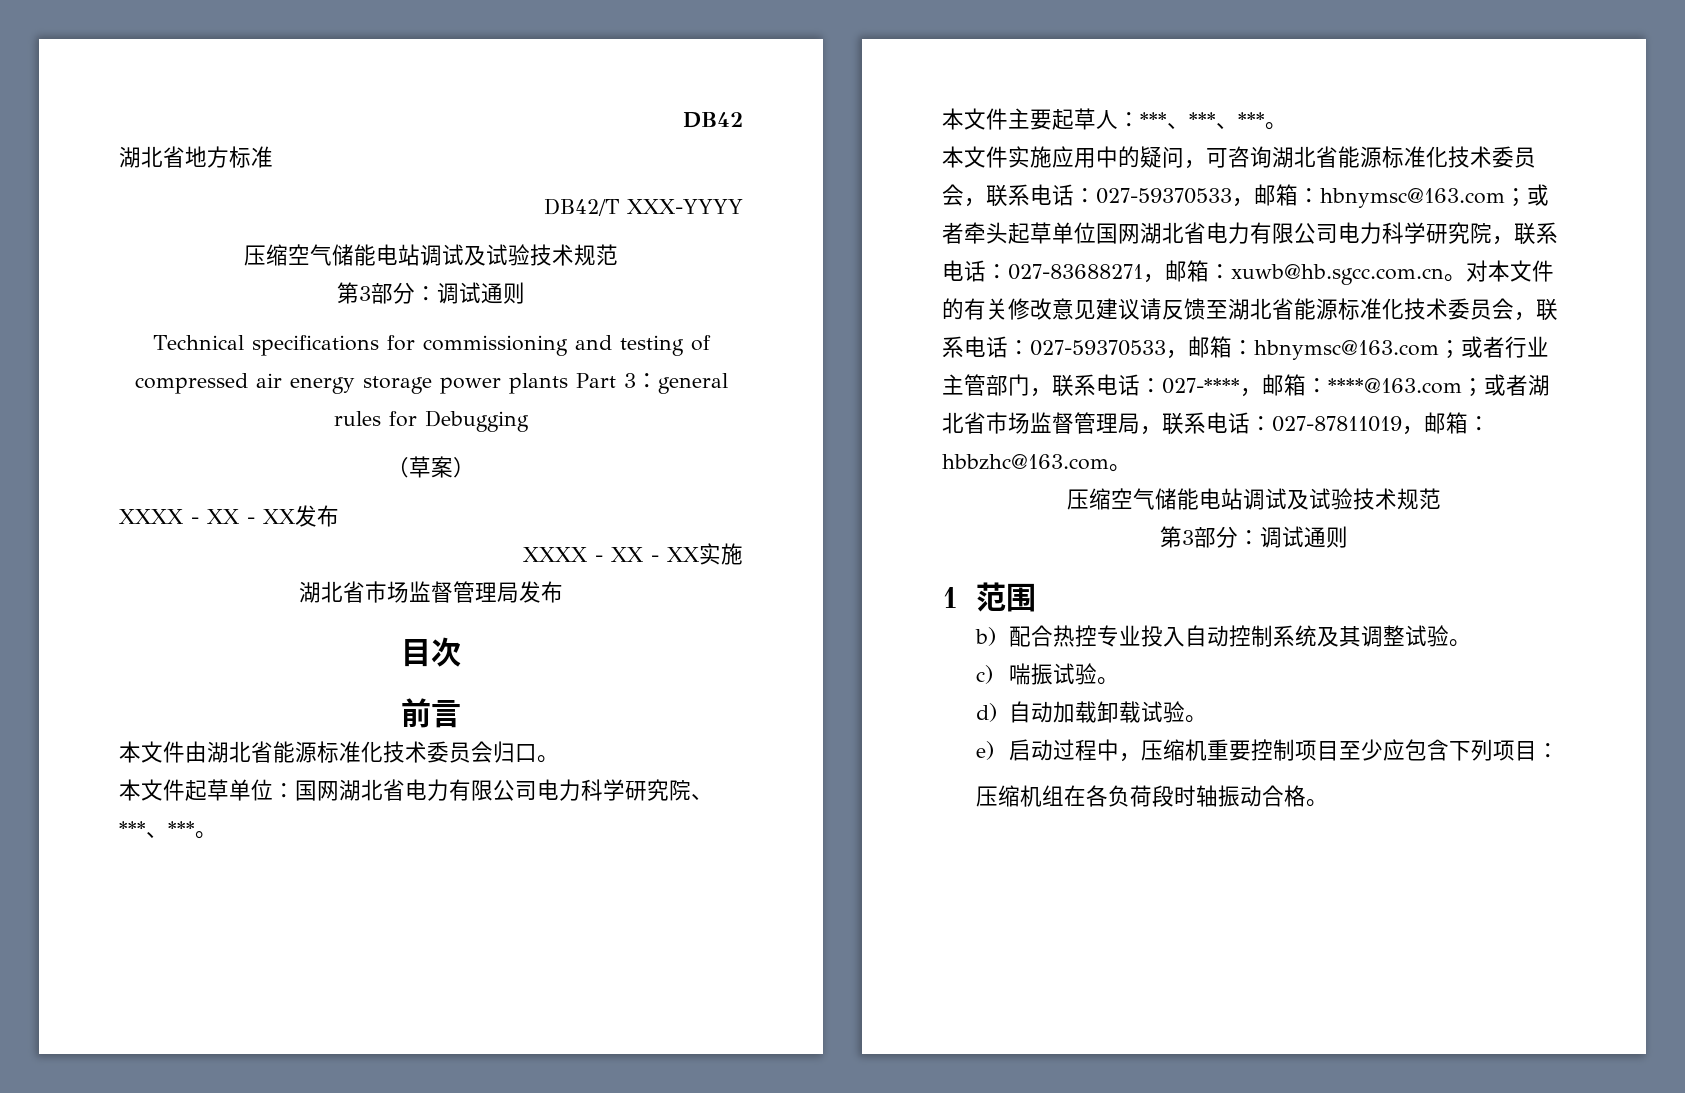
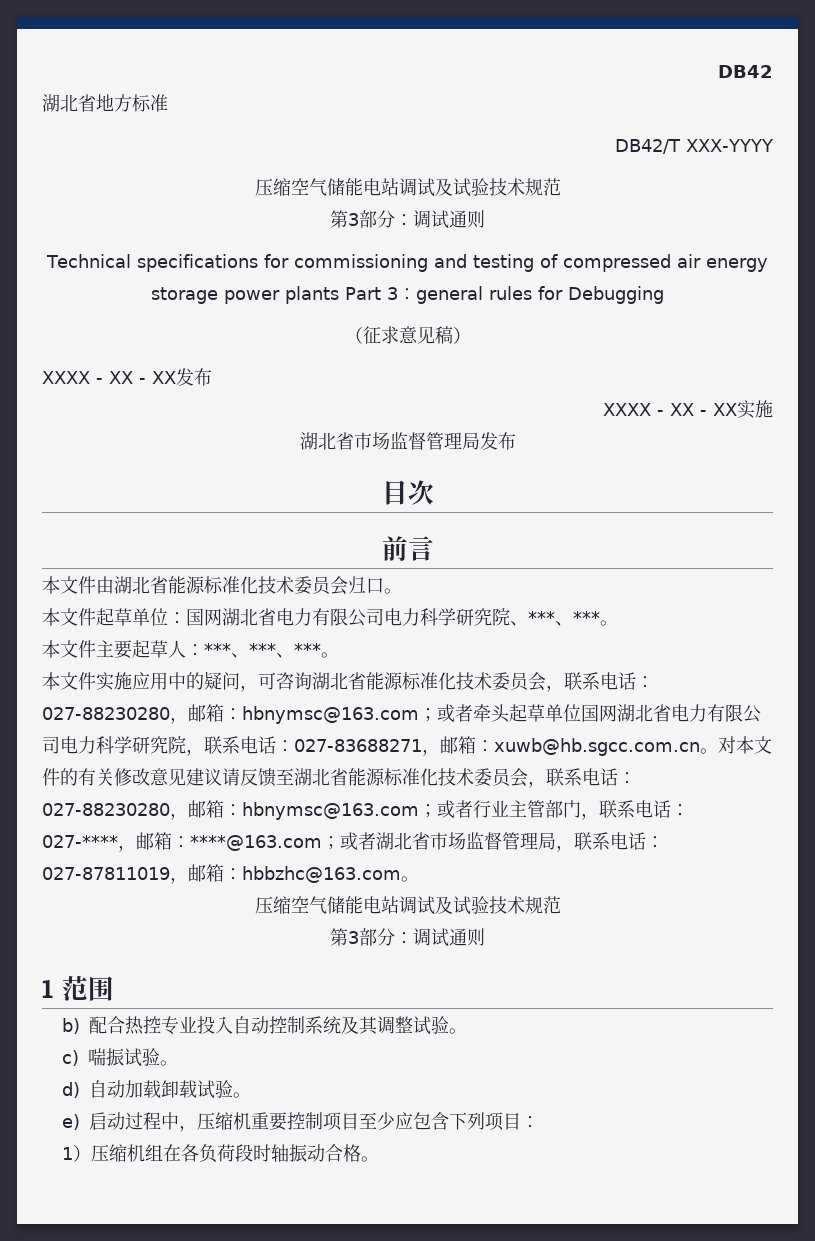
[409,456,453,478] 草案 -> [362,326,453,344] 征求意见稿
[1096,188,1232,204] 027-59370533 -> [42,707,170,720] 027-88230280
[1030,340,1166,356] 027-59370533 -> [42,803,170,816] 027-88230280
(1560, 750) none -> [62,1145,92,1162] 1）

